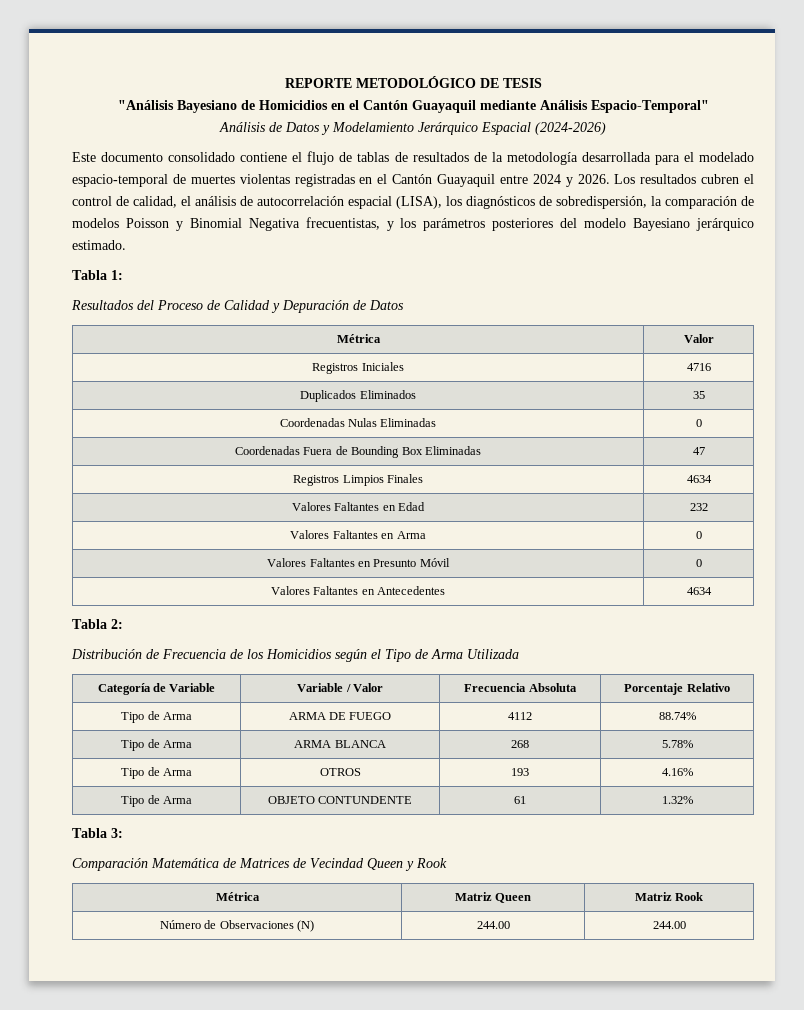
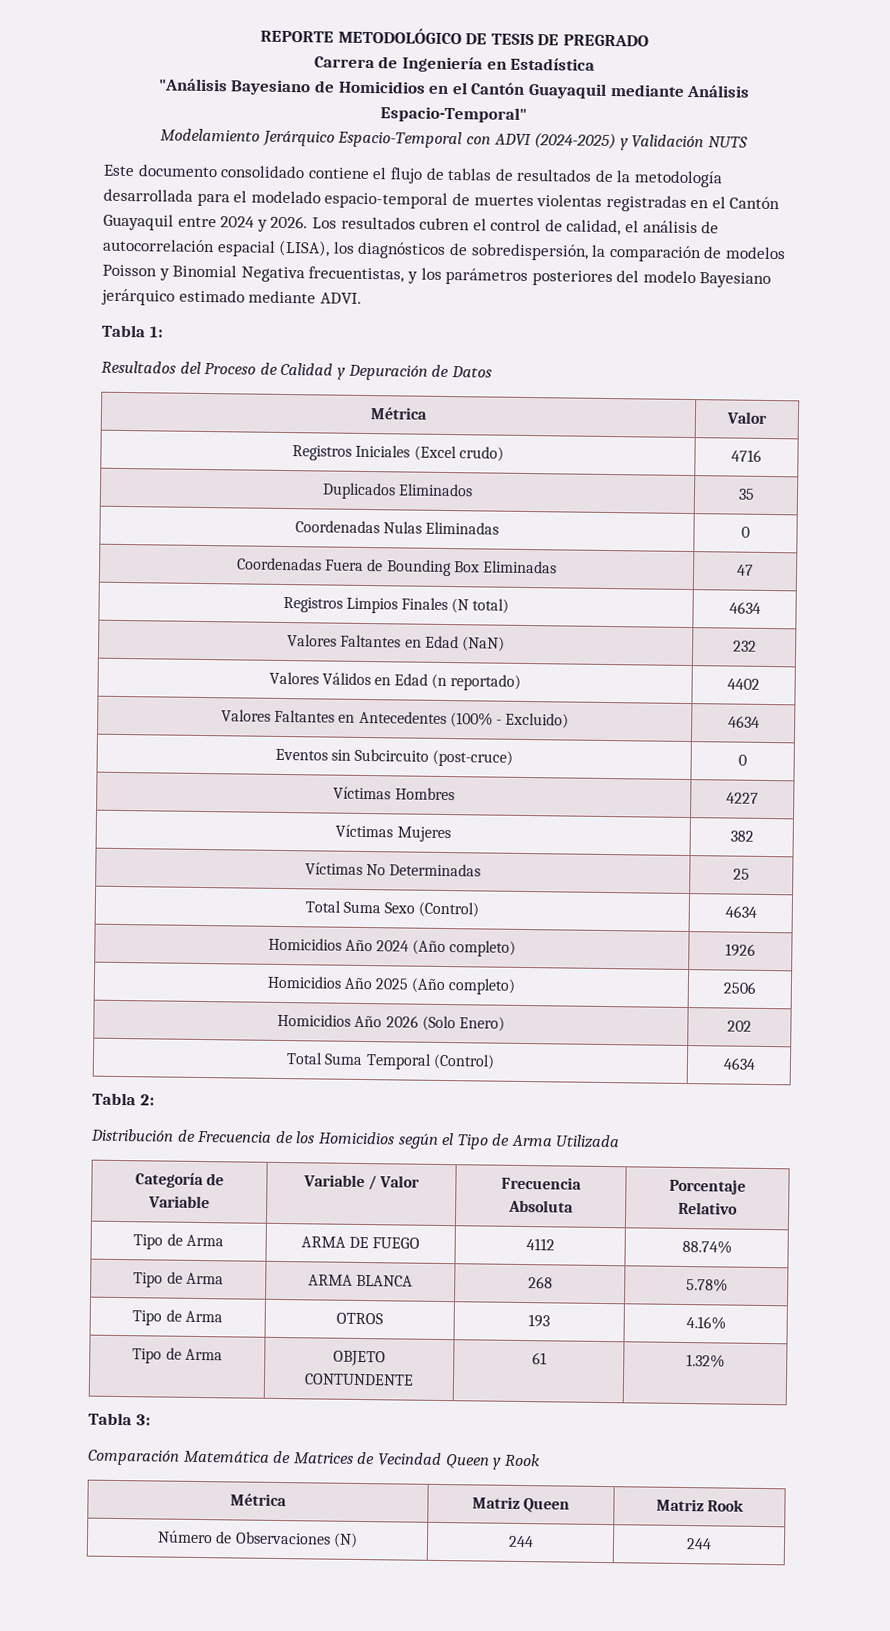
(542, 83) none -> [537,34,649,47] [313,56,596,73] DE PREGRADO // Carrera de Ingeniería en Estadística
[219,122,606,135] Análisis de Datos y Modelamiento Jerárquico Espacial (2024-2026) -> [160,128,748,151] Modelamiento Jerárquico Espacio-Temporal con ADVI (2024-2025) y Validación NUTS
[72,240,126,250] estimado. -> [178,289,362,304] estimado mediante ADVI.
(404, 366) none -> [413,445,504,462] (Excel crudo)
(423, 478) none -> [451,598,510,614] (N total)
(426, 506) none -> [461,636,505,652] (NaN)
[332,530,426,539] [695,531,702,539] [267,558,450,567] [695,559,702,567] [270,586,446,595] Faltantes en Arma | 0 // Valores Faltantes en Presunto Móvil | 0 // Valores Faltantes en Antecedentes -> [321,672,522,691] [727,678,760,690] [220,709,570,729] [727,715,760,728] [274,748,514,767] [738,754,747,766] [333,786,455,801] [726,792,759,804] [335,824,451,843] [729,830,754,842] [304,862,482,877] [733,868,750,880] [304,900,480,918] [724,905,757,918] [267,937,517,957] [725,943,756,957] [266,975,516,995] [723,981,756,994] [277,1013,505,1032] [727,1020,752,1032] [286,1052,495,1070] Válidos en Edad (n reportado) | 4402 // Valores Faltantes en Antecedentes (100% - Excluido) | 4634 // Eventos sin Subcircuito (post-cruce) | 0 // Víctimas Hombres | 4227 // Víctimas Mujeres | 382 // Víctimas No Determinadas | 25 // Total Suma Sexo (Control) | 4634 // Homicidios Año 2024 (Año completo) | 1926 // Homicidios Año 2025 (Año completo) | 2506 // Homicidios Año 2026 (Solo Enero) | 202 // Total Suma Temporal (Control)
[476,921,510,929] [652,921,686,929] 244.00 | 244.00 -> [507,1535,534,1548] [686,1538,712,1550] 244 | 244

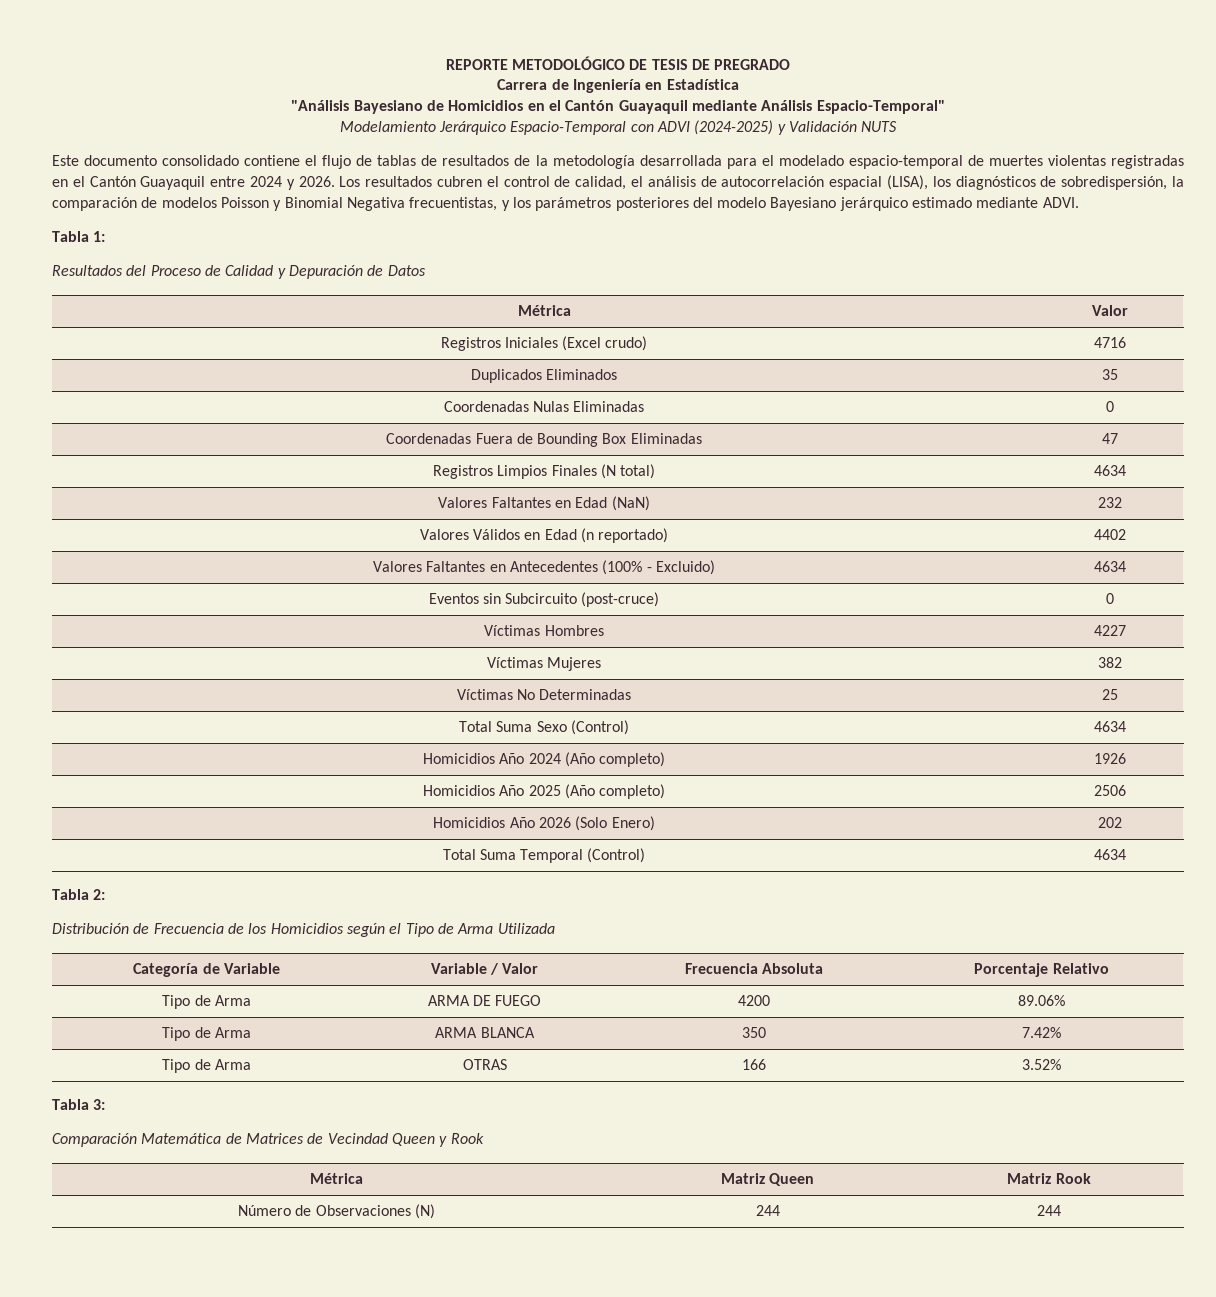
[525,1238,555,1251] [681,1239,732,1254] 4112 | 88.74% -> [738,995,770,1006] [1018,995,1065,1006] 4200 | 89.06%
[527,1276,553,1289] [685,1278,728,1292] [132,1309,223,1326] [336,1312,383,1325] [528,1314,550,1328] [685,1316,726,1330] [132,1347,223,1364] [333,1350,386,1367] [304,1373,414,1386] [531,1352,547,1365] [686,1354,725,1368] 268 | 5.78% // Tipo de Arma | OTROS | 193 | 4.16% // Tipo de Arma | OBJETO CONTUNDENTE | 61 | 1.32% -> [742,1027,766,1038] [1022,1027,1061,1038] [162,1059,251,1073] [462,1059,507,1070] [742,1059,766,1070] [1022,1059,1061,1070] 350 | 7.42% // Tipo de Arma | OTRAS | 166 | 3.52%

